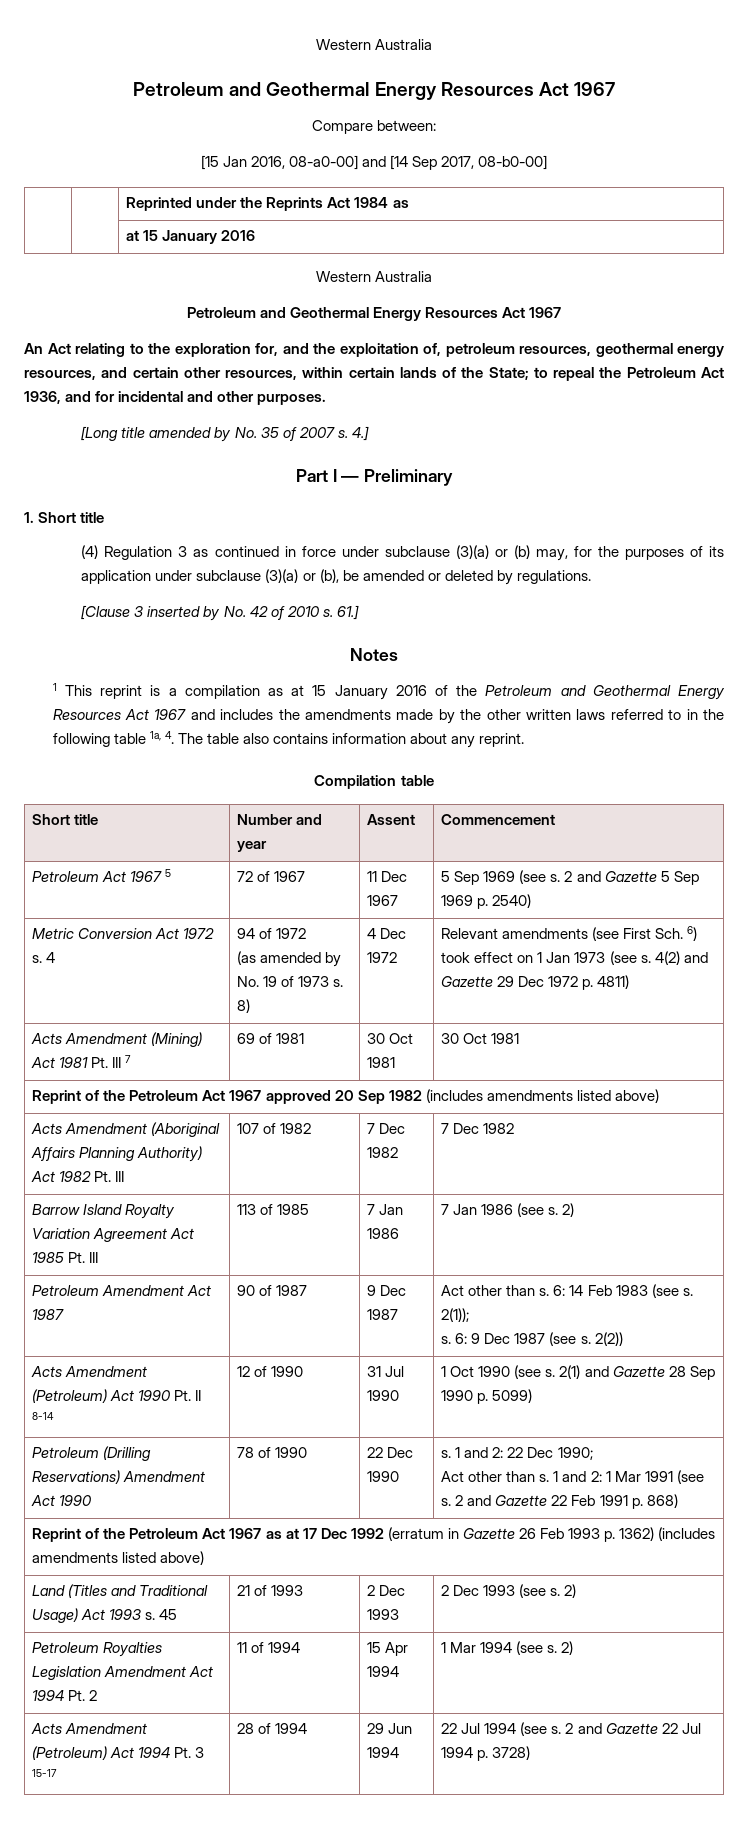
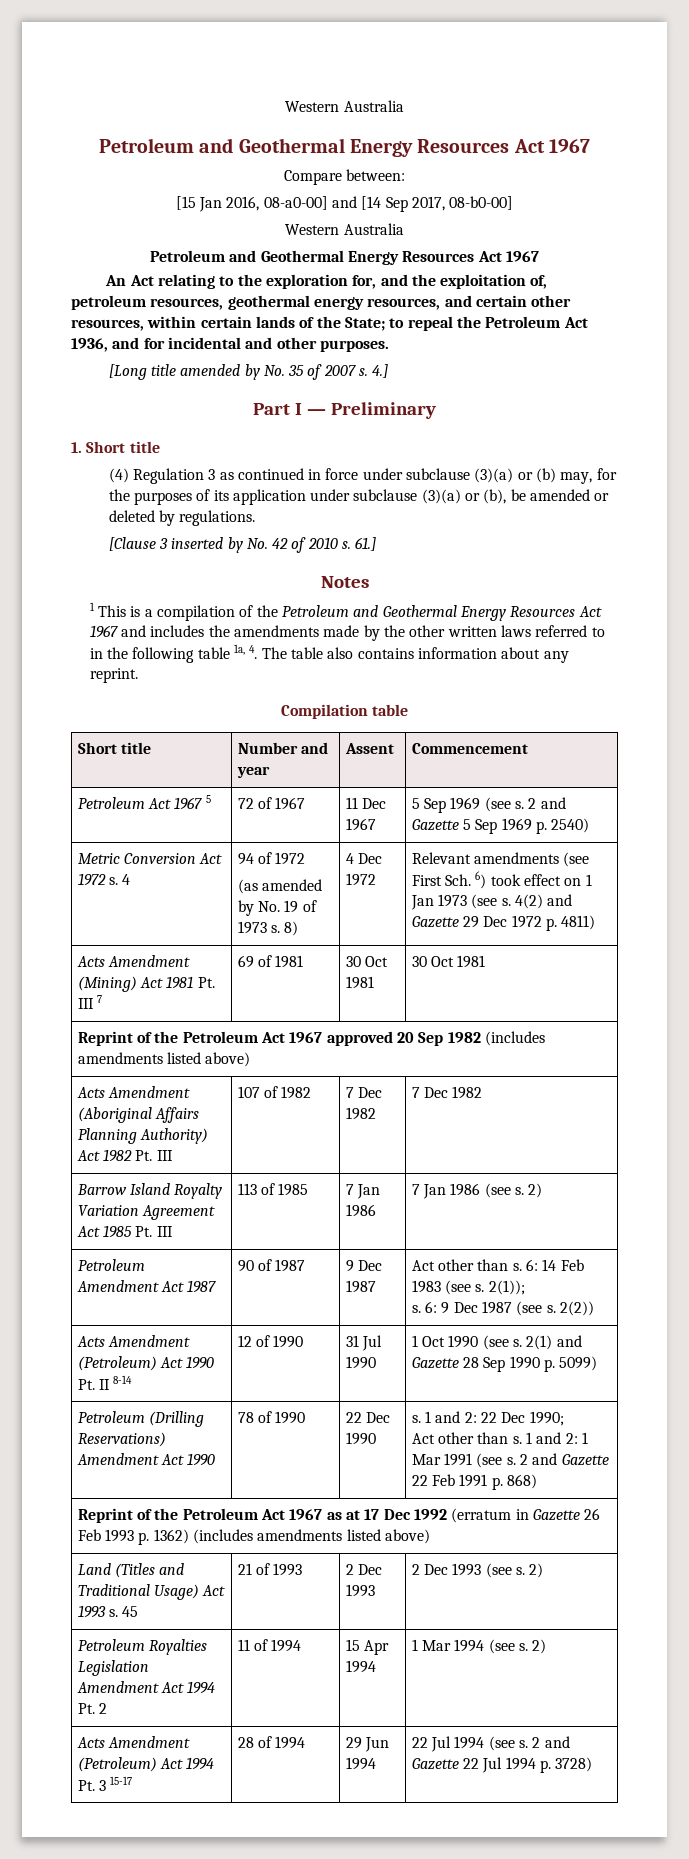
[126,197,409,211] [126,230,256,244] // | | Reprinted under the Reprints Act 1984 as // | | at 15 January 2016 -> (514, 203) none
[100,685,143,699] reprint -> (127, 611) none
[267,685,427,700] as at 15 January 2016 -> (236, 613) none

